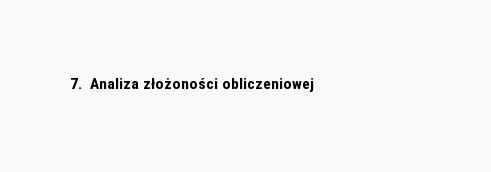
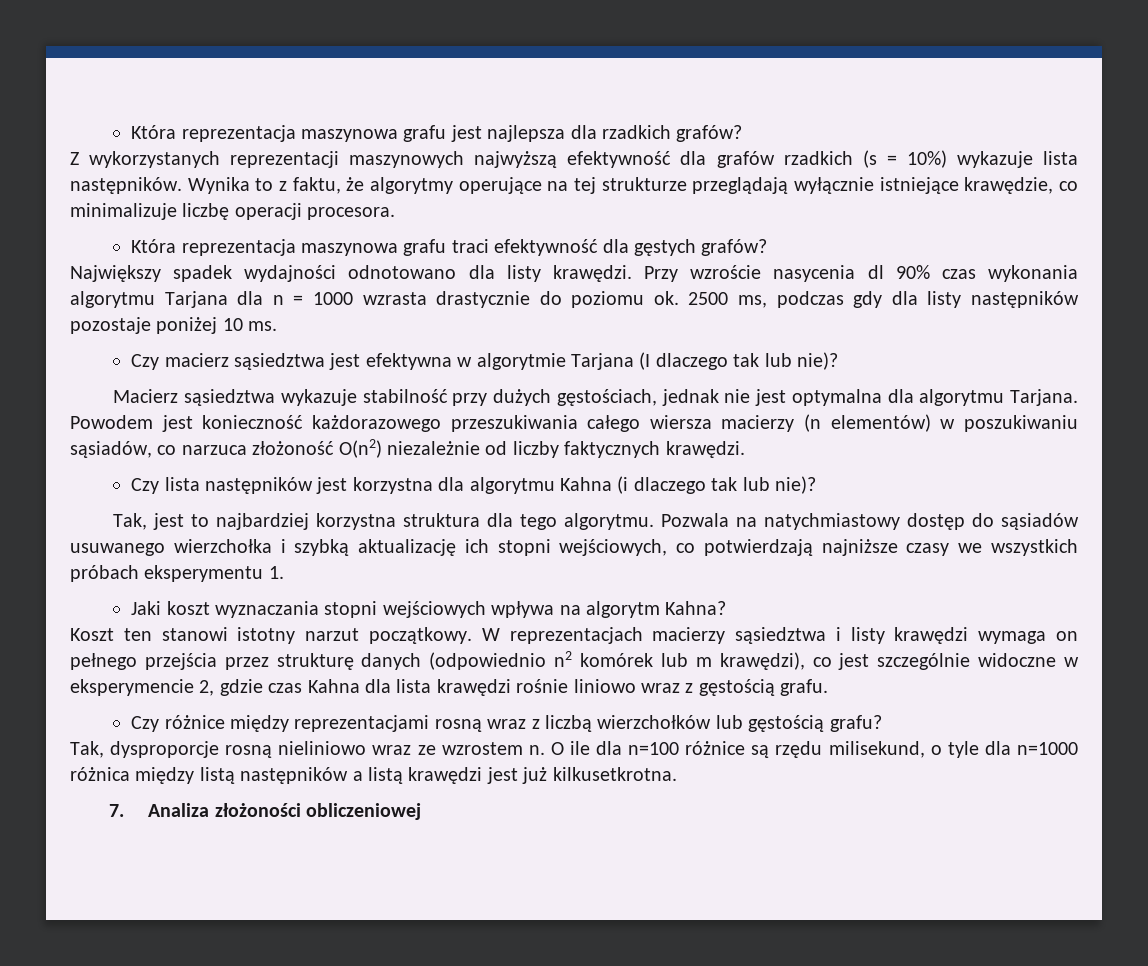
(70, 83) none -> [131,125,743,142] [70,150,1079,168] [70,177,1078,194] [70,203,396,220] [131,239,768,256] [70,265,1078,282] [70,291,1080,308] [70,317,278,334] [131,352,839,370] [113,389,1078,406] [70,414,1078,432] [70,439,745,458] [131,476,817,494] [113,513,1079,530] [70,539,1078,556] [70,565,284,582] [131,601,727,618] [70,627,1079,644] [70,651,1079,670] [70,679,829,696] [131,715,882,732] [70,741,1078,758] [70,767,677,784] Która reprezentacja maszynowa grafu jest najlepsza dla rzadkich grafów? // Z wykorzystanych reprezentacji maszynowych najwyższą efektywność dla grafów rzadkich (s = 10%) wykazuje lista następników. Wynika to z faktu, że algorytmy operujące na tej strukturze przeglądają wyłącznie istniejące krawędzie, co minimalizuje liczbę operacji procesora. // Która reprezentacja maszynowa grafu traci efektywność dla gęstych grafów? // Największy spadek wydajności odnotowano dla listy krawędzi. Przy wzroście nasycenia dl 90% czas wykonania algorytmu Tarjana dla n = 1000 wzrasta drastycznie do poziomu ok. 2500 ms, podczas gdy dla listy następników pozostaje poniżej 10 ms. // Czy macierz sąsiedztwa jest efektywna w algorytmie Tarjana (I dlaczego tak lub nie)? // Macierz sąsiedztwa wykazuje stabilność przy dużych gęstościach, jednak nie jest optymalna dla algorytmu Tarjana. Powodem jest konieczność każdorazowego przeszukiwania całego wiersza macierzy (n elementów) w poszukiwaniu sąsiadów, co narzuca złożoność O(n2) niezależnie od liczby faktycznych krawędzi. // Czy lista następników jest korzystna dla algorytmu Kahna (i dlaczego tak lub nie)? // Tak, jest to najbardziej korzystna struktura dla tego algorytmu. Pozwala na natychmiastowy dostęp do sąsiadów usuwanego wierzchołka i szybką aktualizację ich stopni wejściowych, co potwierdzają najniższe czasy we wszystkich próbach eksperymentu 1. // Jaki koszt wyznaczania stopni wejściowych wpływa na algorytm Kahna? // Koszt ten stanowi istotny narzut początkowy. W reprezentacjach macierzy sąsiedztwa i listy krawędzi wymaga on pełnego przejścia przez strukturę danych (odpowiednio n2 komórek lub m krawędzi), co jest szczególnie widoczne w eksperymencie 2, gdzie czas Kahna dla lista krawędzi rośnie liniowo wraz z gęstością grafu. // Czy różnice między reprezentacjami rosną wraz z liczbą wierzchołków lub gęstością grafu? // Tak, dysproporcje rosną nieliniowo wraz ze wzrostem n. O ile dla n=100 różnice są rzędu milisekund, o tyle dla n=1000 różnica między listą następników a listą krawędzi jest już kilkusetkrotna. //

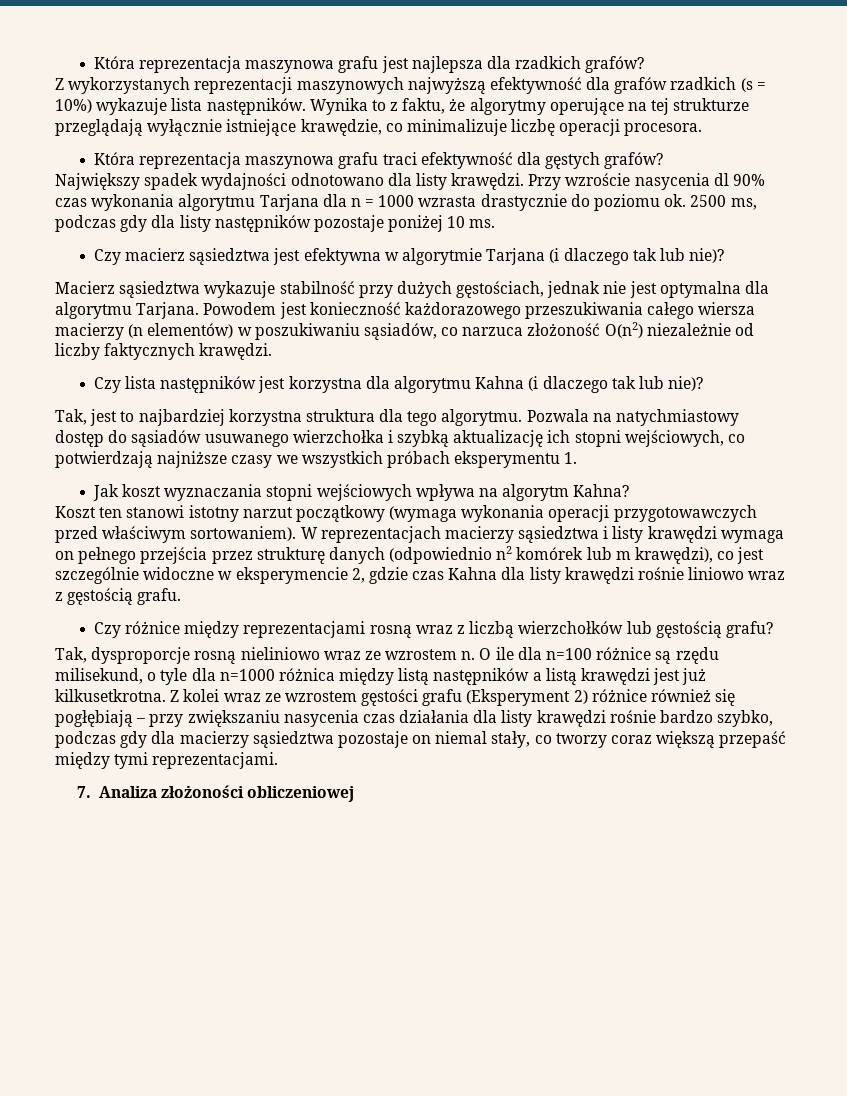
[639,352,651,370] (I -> [549,248,560,263] (i
[131,601,162,615] Jaki -> [92,484,119,501] Jak
[368,627,472,644] początkowy. -> [295,505,757,522] [55,526,297,543] początkowy (wymaga wykonania operacji przygotowawczych przed właściwym sortowaniem).
[396,679,432,693] lista -> [529,567,561,584] listy
(677, 774) none -> [170,689,736,706] [55,710,774,727] [55,731,787,748] [55,752,279,769] Z kolei wraz ze wzrostem gęstości grafu (Eksperyment 2) różnice również się pogłębiają – przy zwiększaniu nasycenia czas działania dla listy krawędzi rośnie bardzo szybko, podczas gdy dla macierzy sąsiedztwa pozostaje on niemal stały, co tworzy coraz większą przepaść między tymi reprezentacjami.

